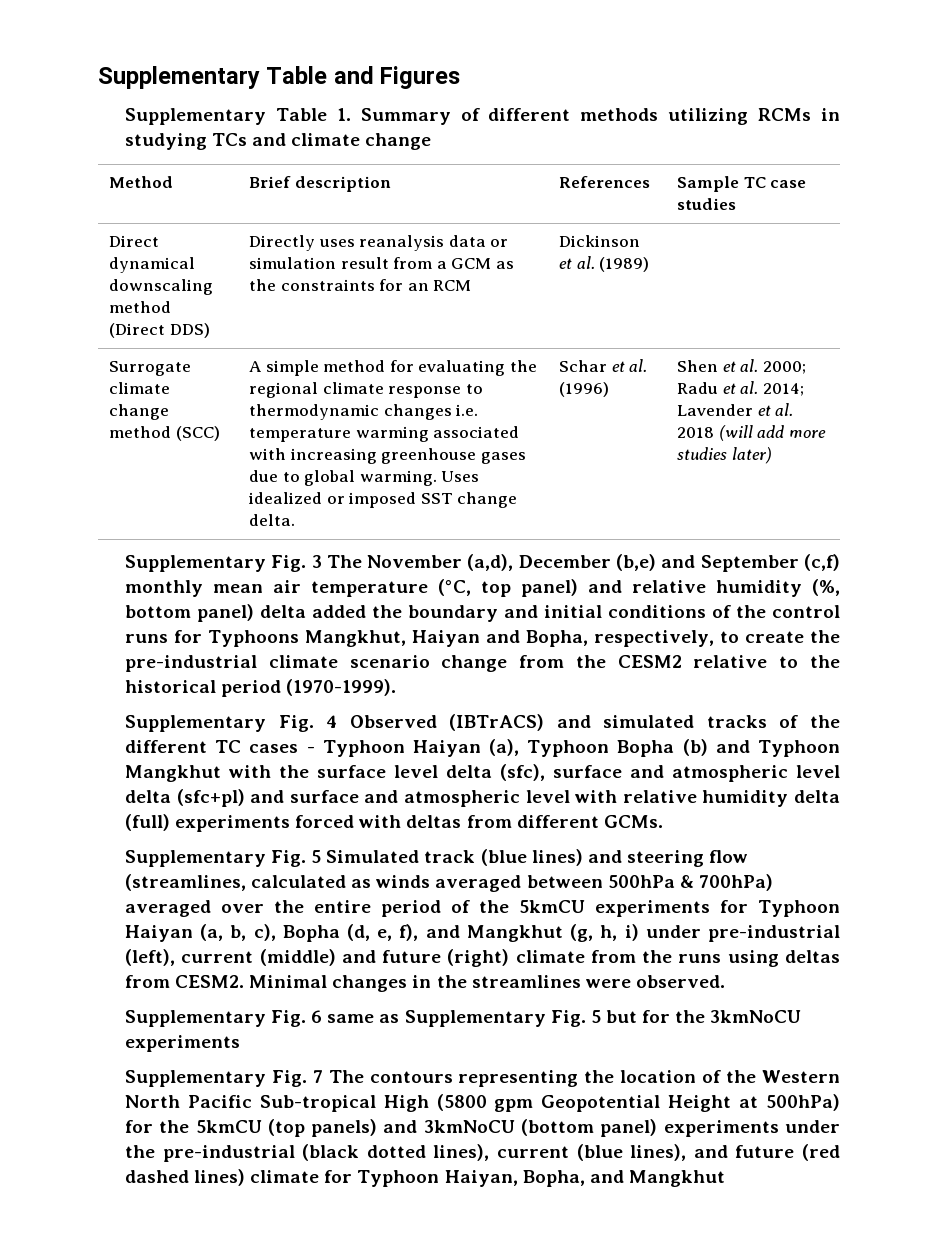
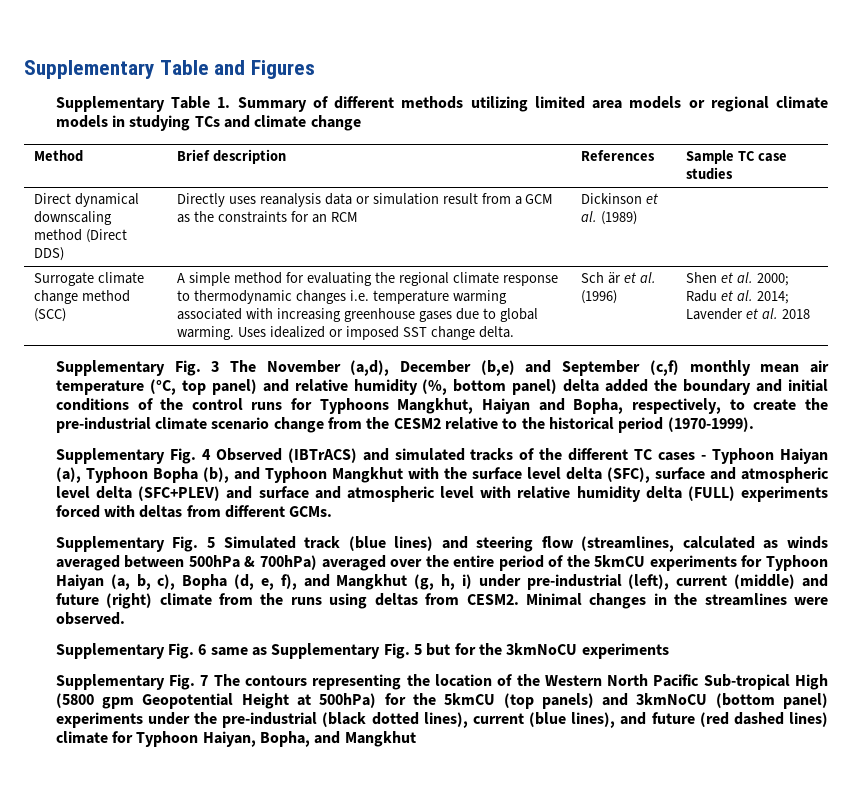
[758,108,812,121] RCMs -> [534,96,829,112] [55,115,108,128] limited area models or regional climate models
[559,360,608,372] Schar -> [581,272,622,284] Sch är
[718,425,826,441] [677,447,772,464] (will add more studies later) -> (810, 314) none
[682,739,708,756] (b) -> [202,467,229,483] (b),
[499,764,545,781] (sfc), -> [606,467,650,483] (SFC),
[176,789,245,807] (sfc+pl) -> [138,486,221,501] (SFC+PLEV)
[124,814,170,831] (full) -> [687,486,735,501] (FULL)

